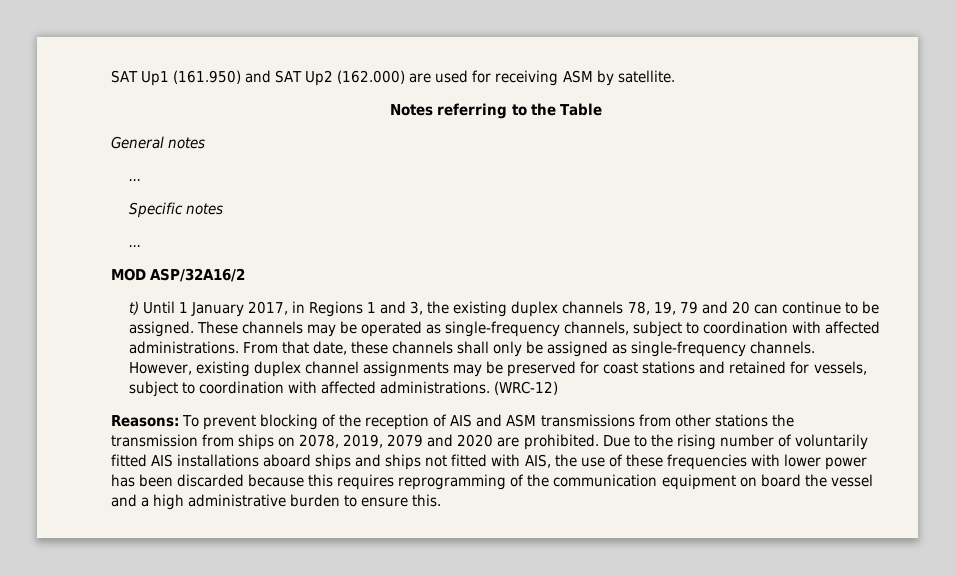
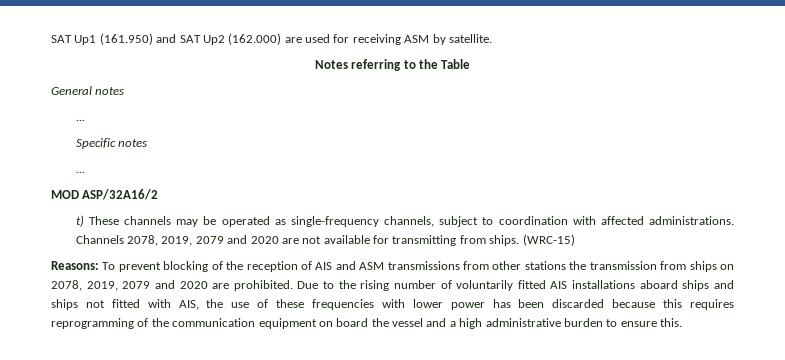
[142,301,879,317] [128,321,194,337] Until 1 January 2017, in Regions 1 and 3, the existing duplex channels 78, 19, 79 and 20 can continue to be assigned. -> (84, 221) none
[242,341,816,357] [128,361,867,377] [128,381,559,397] From that date, these channels shall only be assigned as single-frequency channels. However, existing duplex channel assignments may be preserved for coast stations and retained for vessels, subject to coordination with affected administrations. (WRC-12) -> [75,234,575,246] Channels 2078, 2019, 2079 and 2020 are not available for transmitting from ships. (WRC-15)

